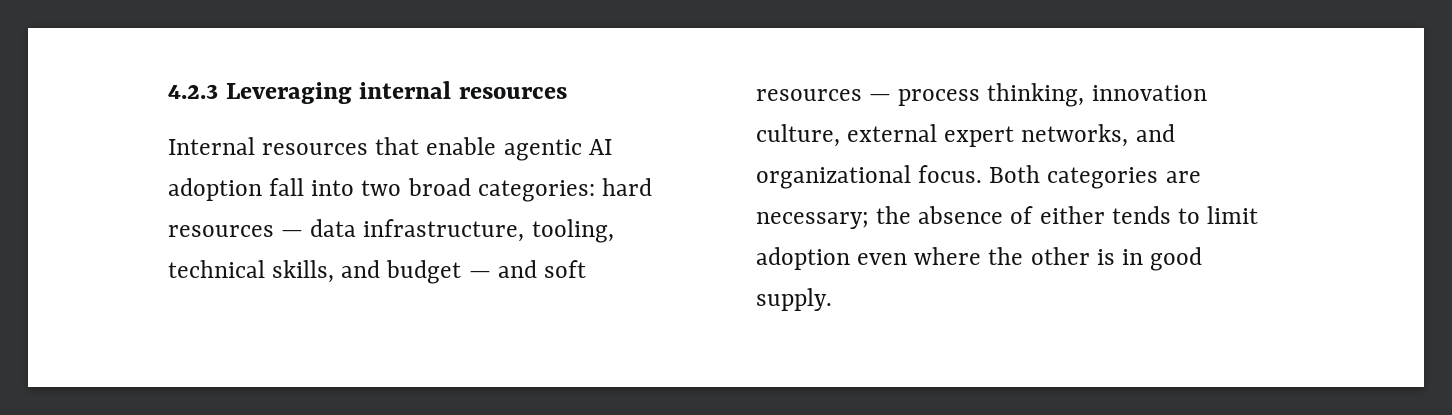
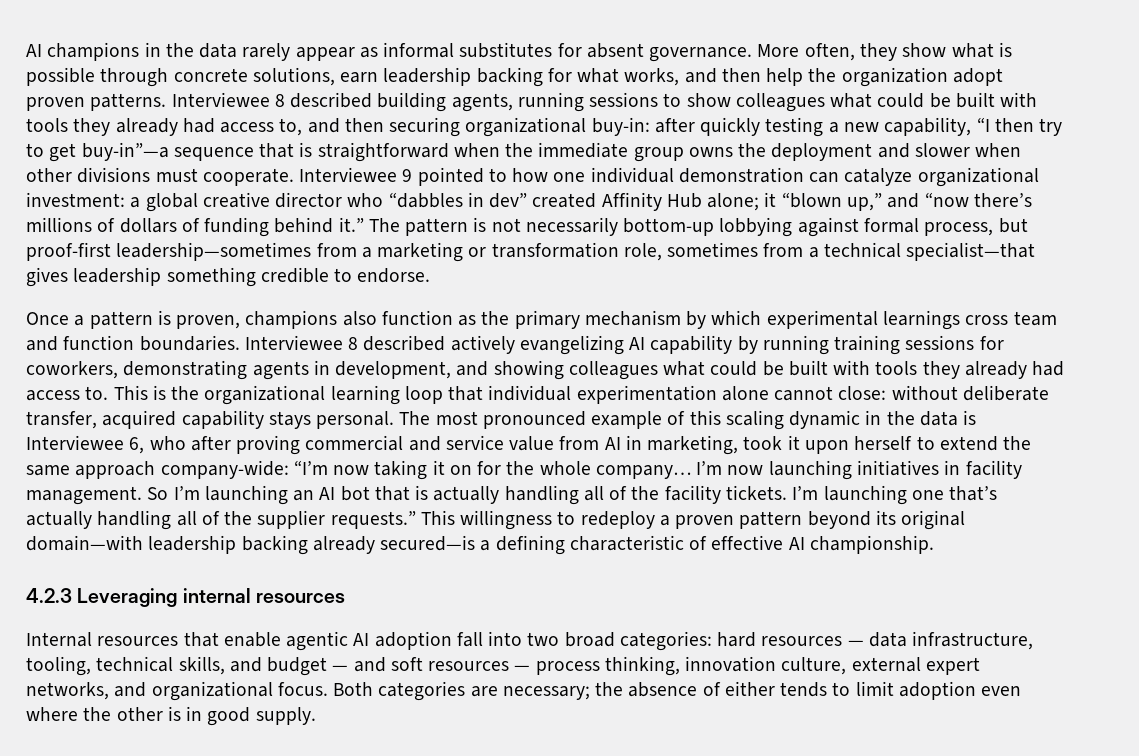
(168, 91) none -> [26,42,1012,62] [26,67,1003,87] [26,92,1038,112] [26,117,1063,137] [26,142,1022,162] [26,167,1039,187] [26,192,1032,212] [26,217,1028,237] [26,242,1036,262] [26,267,431,287] [26,310,1057,330] [26,335,1004,355] [26,360,1065,380] [26,385,1049,405] [26,410,977,430] [26,435,1032,455] [26,460,1022,480] [26,485,998,505] [26,510,966,530] [26,535,934,555] AI champions in the data rarely appear as informal substitutes for absent governance. More often, they show what is possible through concrete solutions, earn leadership backing for what works, and then help the organization adopt proven patterns. Interviewee 8 described building agents, running sessions to show colleagues what could be built with tools they already had access to, and then securing organizational buy-in: after quickly testing a new capability, “I then try to get buy-in”—a sequence that is straightforward when the immediate group owns the deployment and slower when other divisions must cooperate. Interviewee 9 pointed to how one individual demonstration can catalyze organizational investment: a global creative director who “dabbles in dev” created Affinity Hub alone; it “blown up,” and “now there’s millions of dollars of funding behind it.” The pattern is not necessarily bottom-up lobbying against formal process, but proof-first leadership—sometimes from a marketing or transformation role, sometimes from a technical specialist—that gives leadership something credible to endorse. // Once a pattern is proven, champions also function as the primary mechanism by which experimental learnings cross team and function boundaries. Interviewee 8 described actively evangelizing AI capability by running training sessions for coworkers, demonstrating agents in development, and showing colleagues what could be built with tools they already had access to. This is the organizational learning loop that individual experimentation alone cannot close: without deliberate transfer, acquired capability stays personal. The most pronounced example of this scaling dynamic in the data is Interviewee 6, who after proving commercial and service value from AI in marketing, took it upon herself to extend the same approach company-wide: “I’m now taking it on for the whole company… I’m now launching initiatives in facility management. So I’m launching an AI bot that is actually handling all of the facility tickets. I’m launching one that’s actually handling all of the supplier requests.” This willingness to redeploy a proven pattern beyond its original domain—with leadership backing already secured—is a defining characteristic of effective AI championship. //

